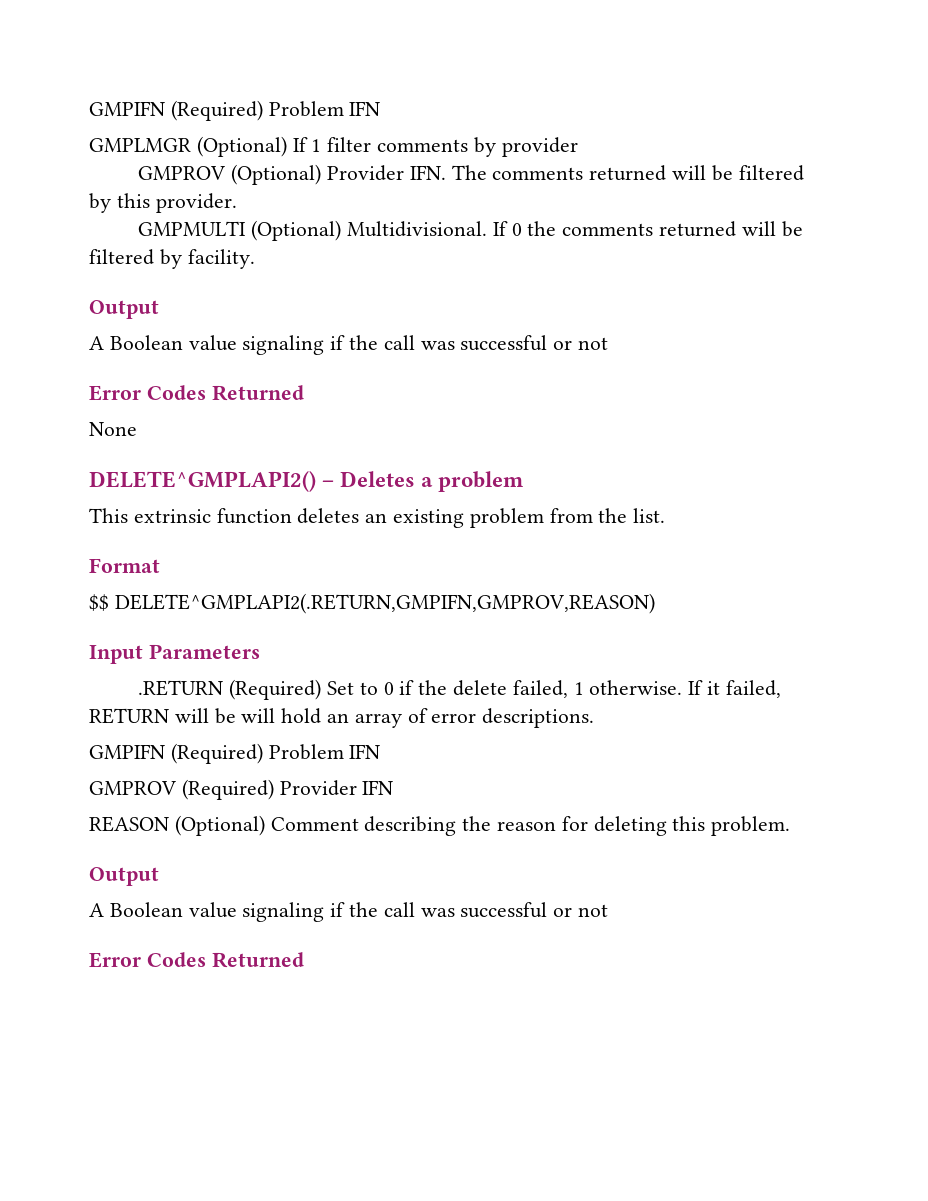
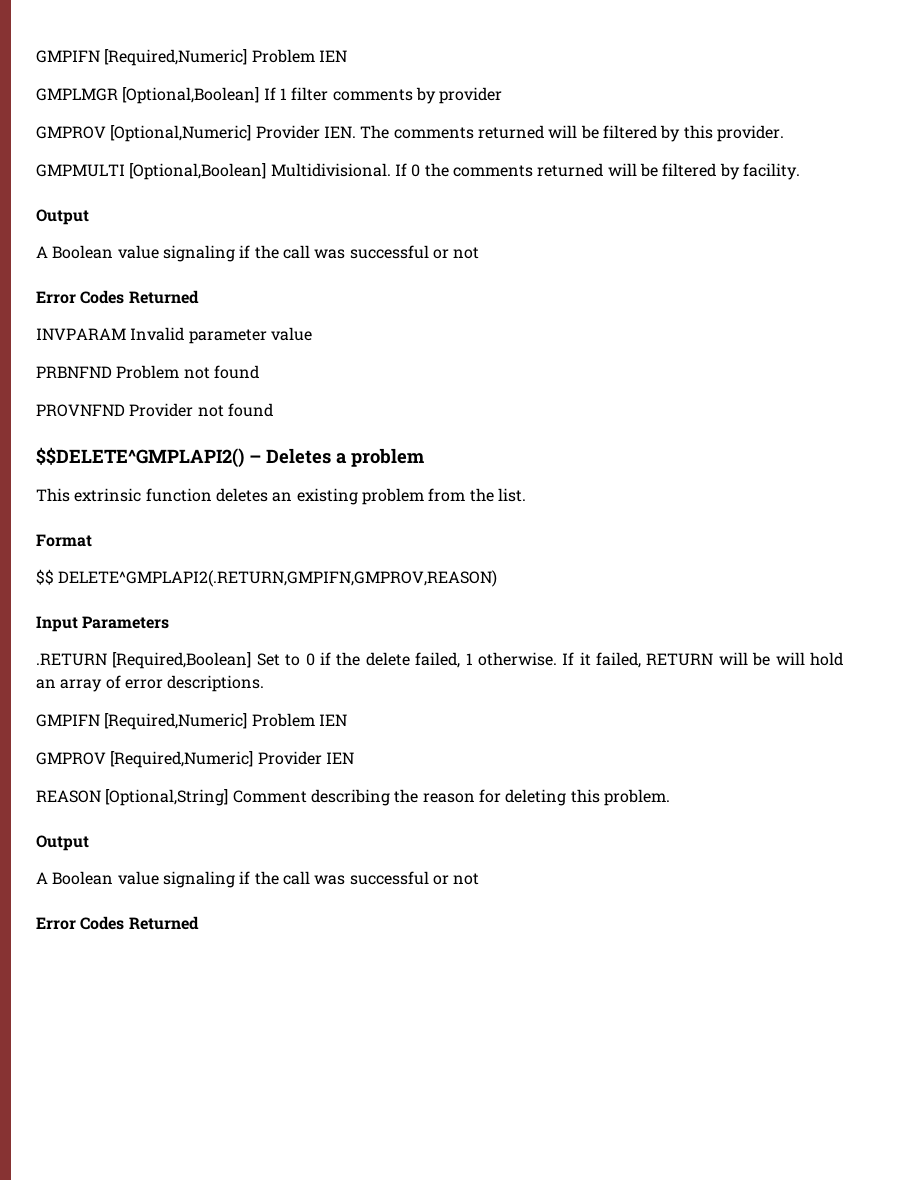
[89,100,381,121] GMPIFN (Required) Problem IFN -> [36,49,347,66] GMPIFN [Required,Numeric] Problem IEN
[196,136,287,157] (Optional) -> [122,87,260,104] [Optional,Boolean]
[231,164,446,185] (Optional) Provider IFN. -> [110,125,356,142] [Optional,Numeric] Provider IEN.
[251,220,342,241] (Optional) -> [129,163,267,180] [Optional,Boolean]
[89,422,137,436] [89,471,316,492] None // DELETE^GMPLAPI2() -> [36,327,312,344] [36,365,259,379] [36,403,273,417] [36,447,244,468] INVPARAM Invalid parameter value // PRBNFND Problem not found // PROVNFND Provider not found // $$DELETE^GMPLAPI2()
[229,679,322,700] (Required) -> [112,652,252,669] [Required,Boolean]
[170,743,381,764] [89,779,394,800] (Required) Problem IFN // GMPROV (Required) Provider IFN -> [104,713,347,730] [36,751,354,768] [Required,Numeric] Problem IEN // GMPROV [Required,Numeric] Provider IEN
[174,815,265,836] (Optional) -> [105,789,229,806] [Optional,String]

